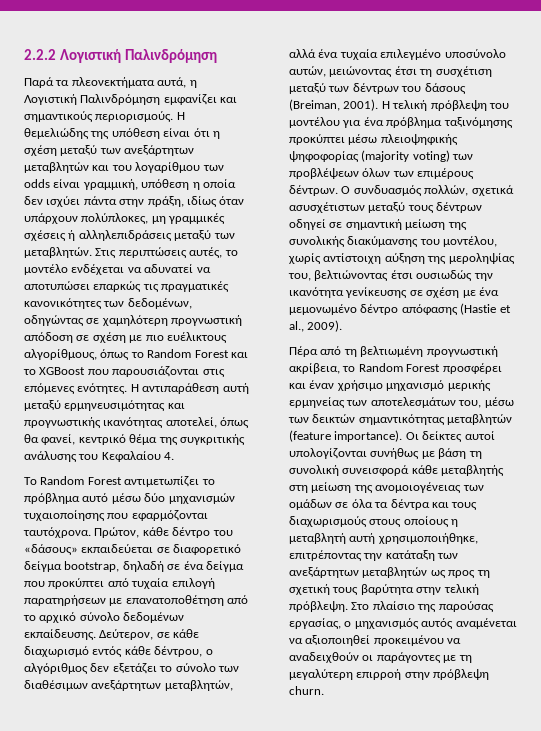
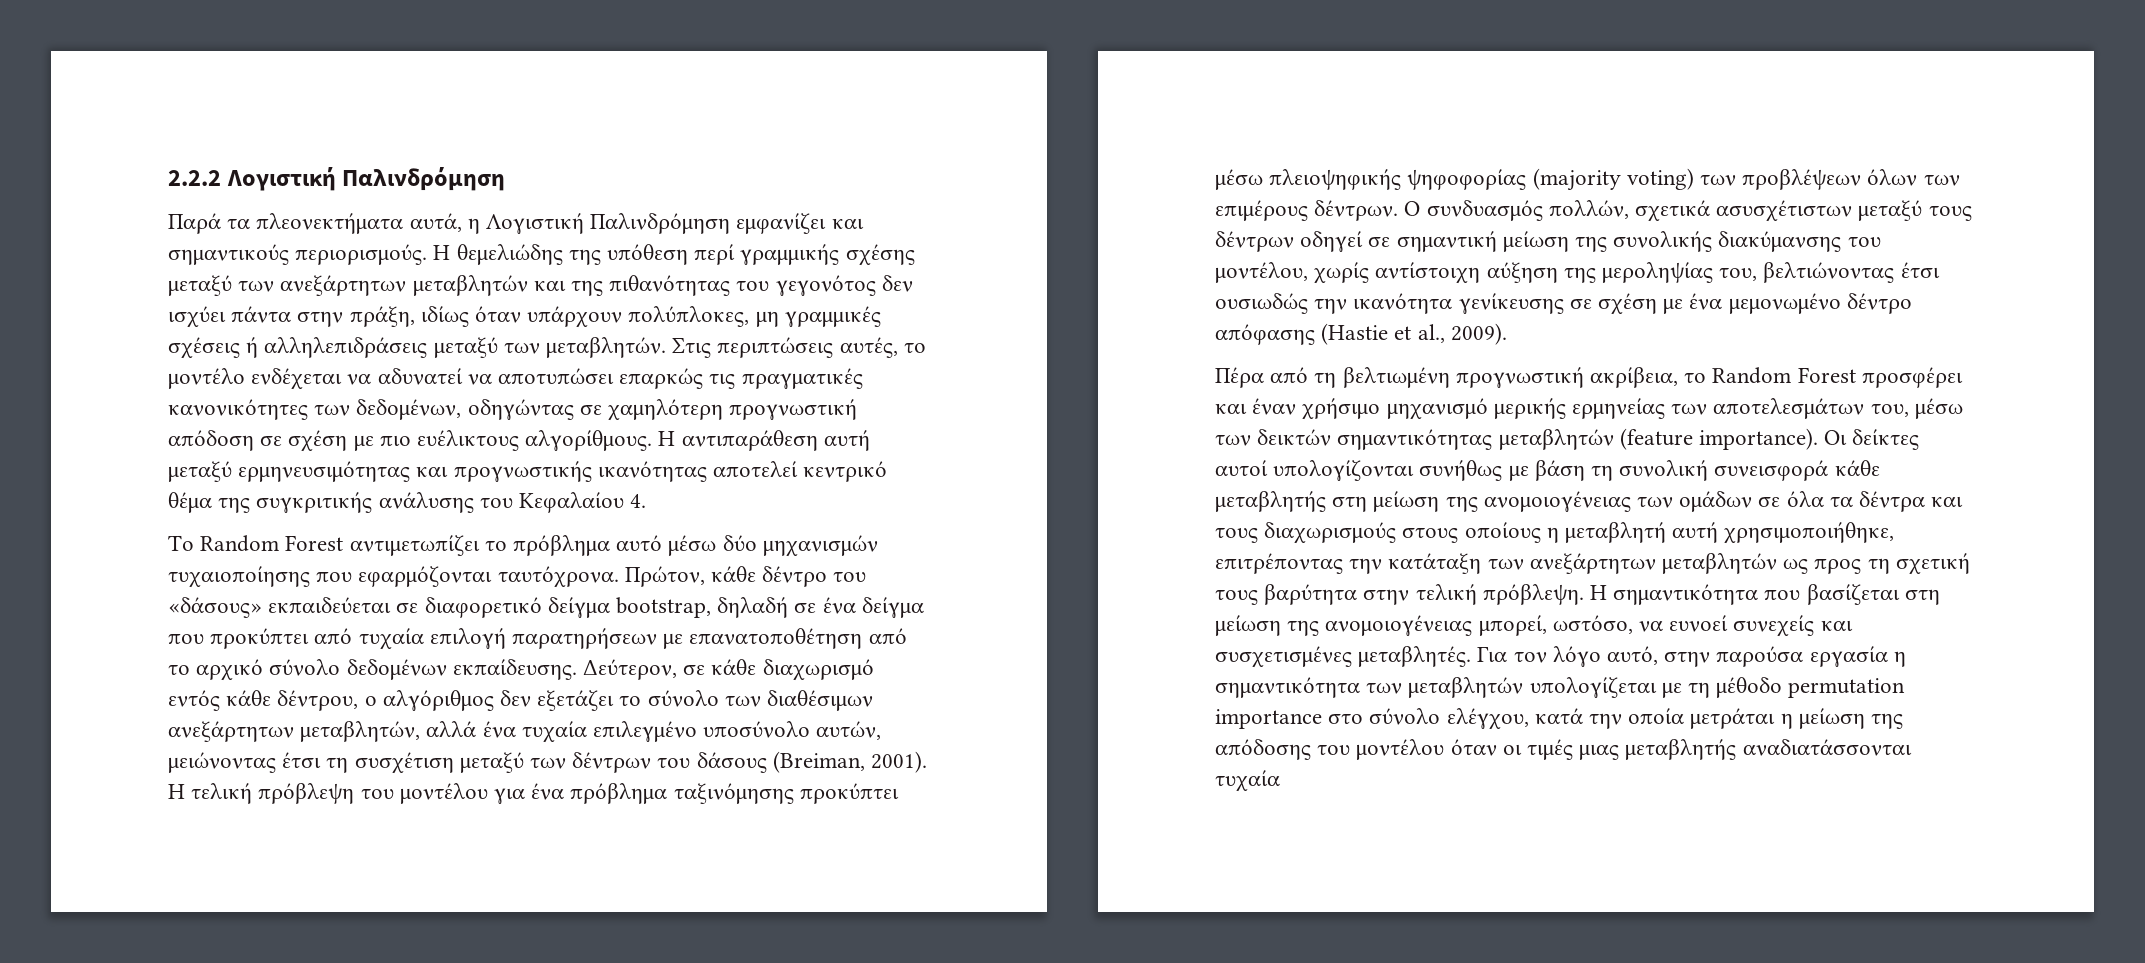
[163,128,220,139] [24,145,57,156] είναι ότι η σχέση -> [694,244,915,266] περί γραμμικής σχέσης
[111,162,224,173] [24,179,236,190] του λογαρίθμου των odds είναι γραμμική, υπόθεση η οποία -> [571,275,876,296] της πιθανότητας του γεγονότος
[24,349,248,360] [23,366,225,377] [24,383,128,394] αλγορίθμους, όπως το Random Forest και το XGBoost που παρουσιάζονται στις επόμενες ενότητες. -> [525,430,653,451] αλγορίθμους.
[165,417,250,428] [24,434,76,445] αποτελεί, όπως θα φανεί, -> [713,461,799,478] αποτελεί
[351,601,494,612] [289,618,517,629] [289,635,462,646] [289,652,472,663] [289,669,490,680] [289,686,324,695] Στο πλαίσιο της παρούσας εργασίας, ο μηχανισμός αυτός αναμένεται να αξιοποιηθεί προκειμένου να αναδειχθούν οι παράγοντες με τη μεγαλύτερη επιρροή στην πρόβλεψη churn. -> [1590,584,1940,605] [1215,615,1853,637] [1215,646,1906,668] [1215,677,1906,698] [1215,708,1904,730] [1215,739,1912,760] [1215,770,1280,792] Η σημαντικότητα που βασίζεται στη μείωση της ανομοιογένειας μπορεί, ωστόσο, να ευνοεί συνεχείς και συσχετισμένες μεταβλητές. Για τον λόγο αυτό, στην παρούσα εργασία η σημαντικότητα των μεταβλητών υπολογίζεται με τη μέθοδο permutation importance στο σύνολο ελέγχου, κατά την οποία μετράται η μείωση της απόδοσης του μοντέλου όταν οι τιμές μιας μεταβλητής αναδιατάσσονται τυχαία

